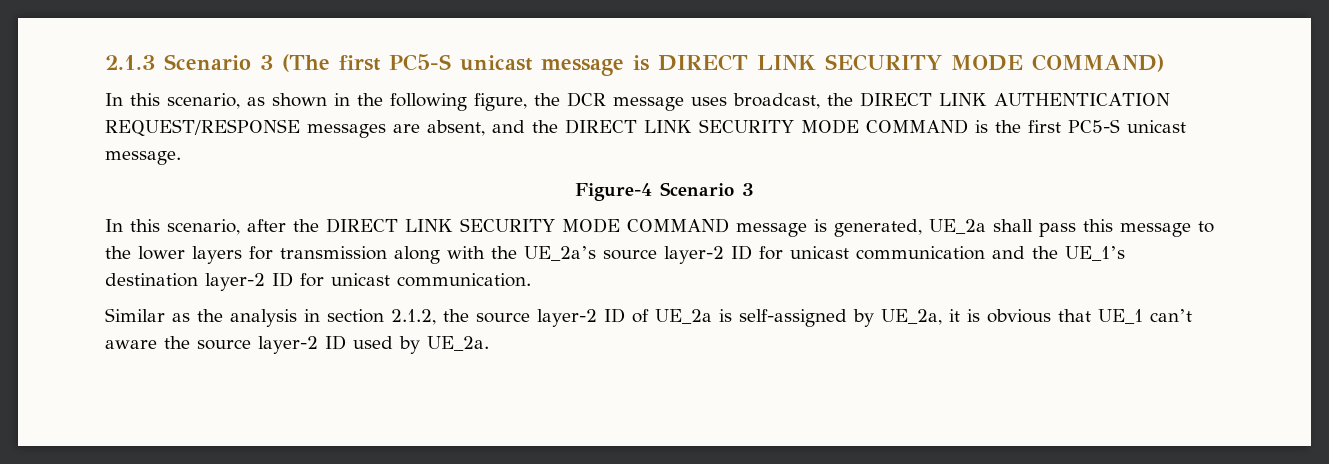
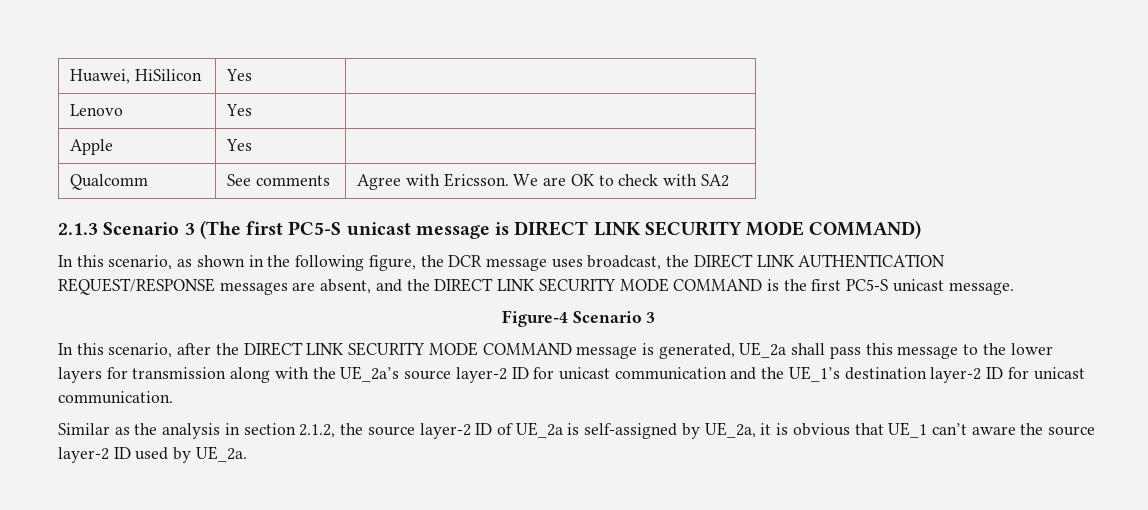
(105, 62) none -> [70,69,203,84] [226,69,253,81] [70,104,124,116] [226,104,253,116] [70,139,114,155] [226,139,253,151] [70,174,149,190] [227,174,331,186] [357,173,729,190] Huawei, HiSilicon | Yes | // Lenovo | Yes | // Apple | Yes | // Qualcomm | See comments | Agree with Ericsson. We are OK to check with SA2 //

